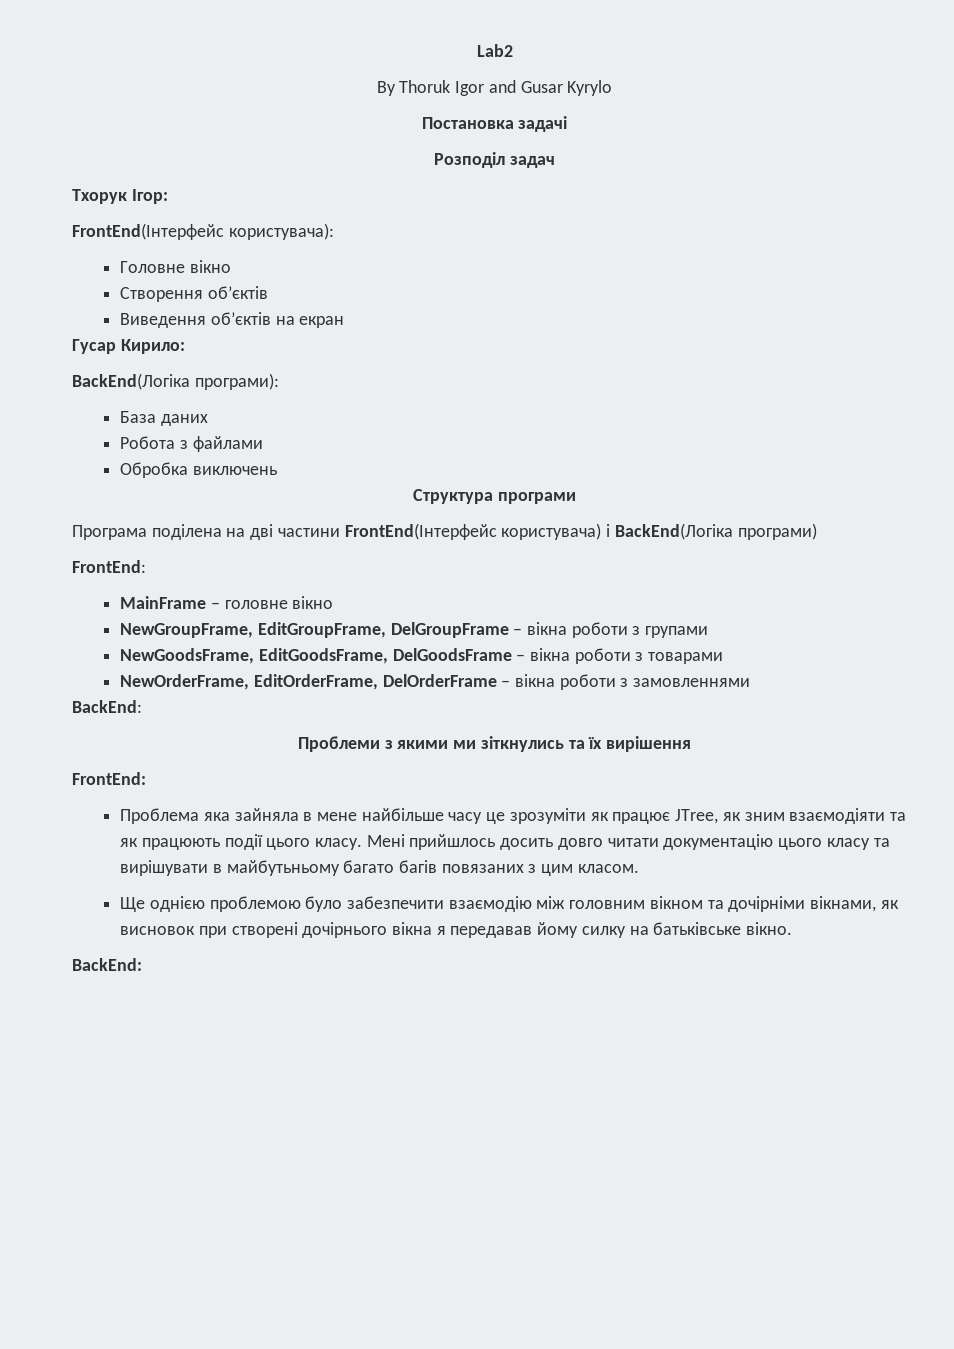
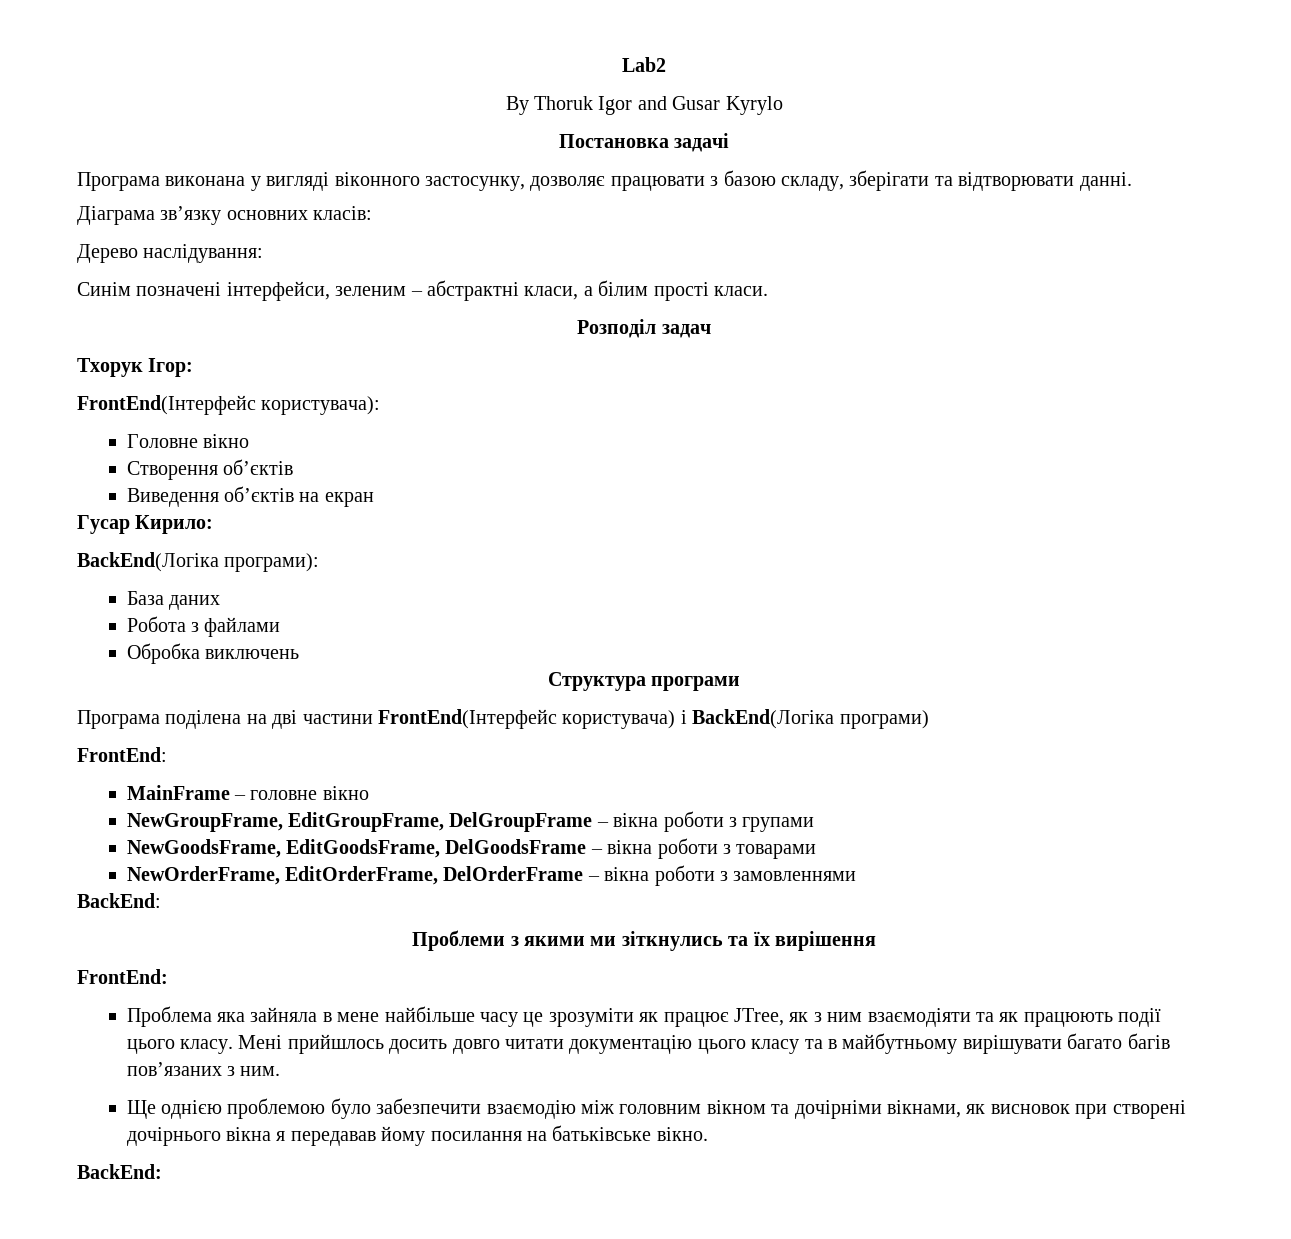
(568, 124) none -> [77,170,1132,191] [77,206,373,225] [77,244,264,263] [77,280,768,301] // Програма виконана у вигляді віконного застосунку, дозволяє працювати з базою складу, зберігати та відтворювати данні. // Діаграма зв’язку основних класів: // Дерево наслідування: // Синім позначені інтерфейси, зеленим – абстрактні класи, а білим прості класи.
[744,812,785,821] зним -> [813,1012,863,1022] з ним
[120,860,639,876] вирішувати в майбутьньому багато багів повязаних з цим класом. -> [828,1033,1170,1054] [126,1062,281,1076] в майбутньому вирішувати багато багів пов’язаних з ним.
[581,926,626,938] силку -> [430,1131,522,1141] посилання

